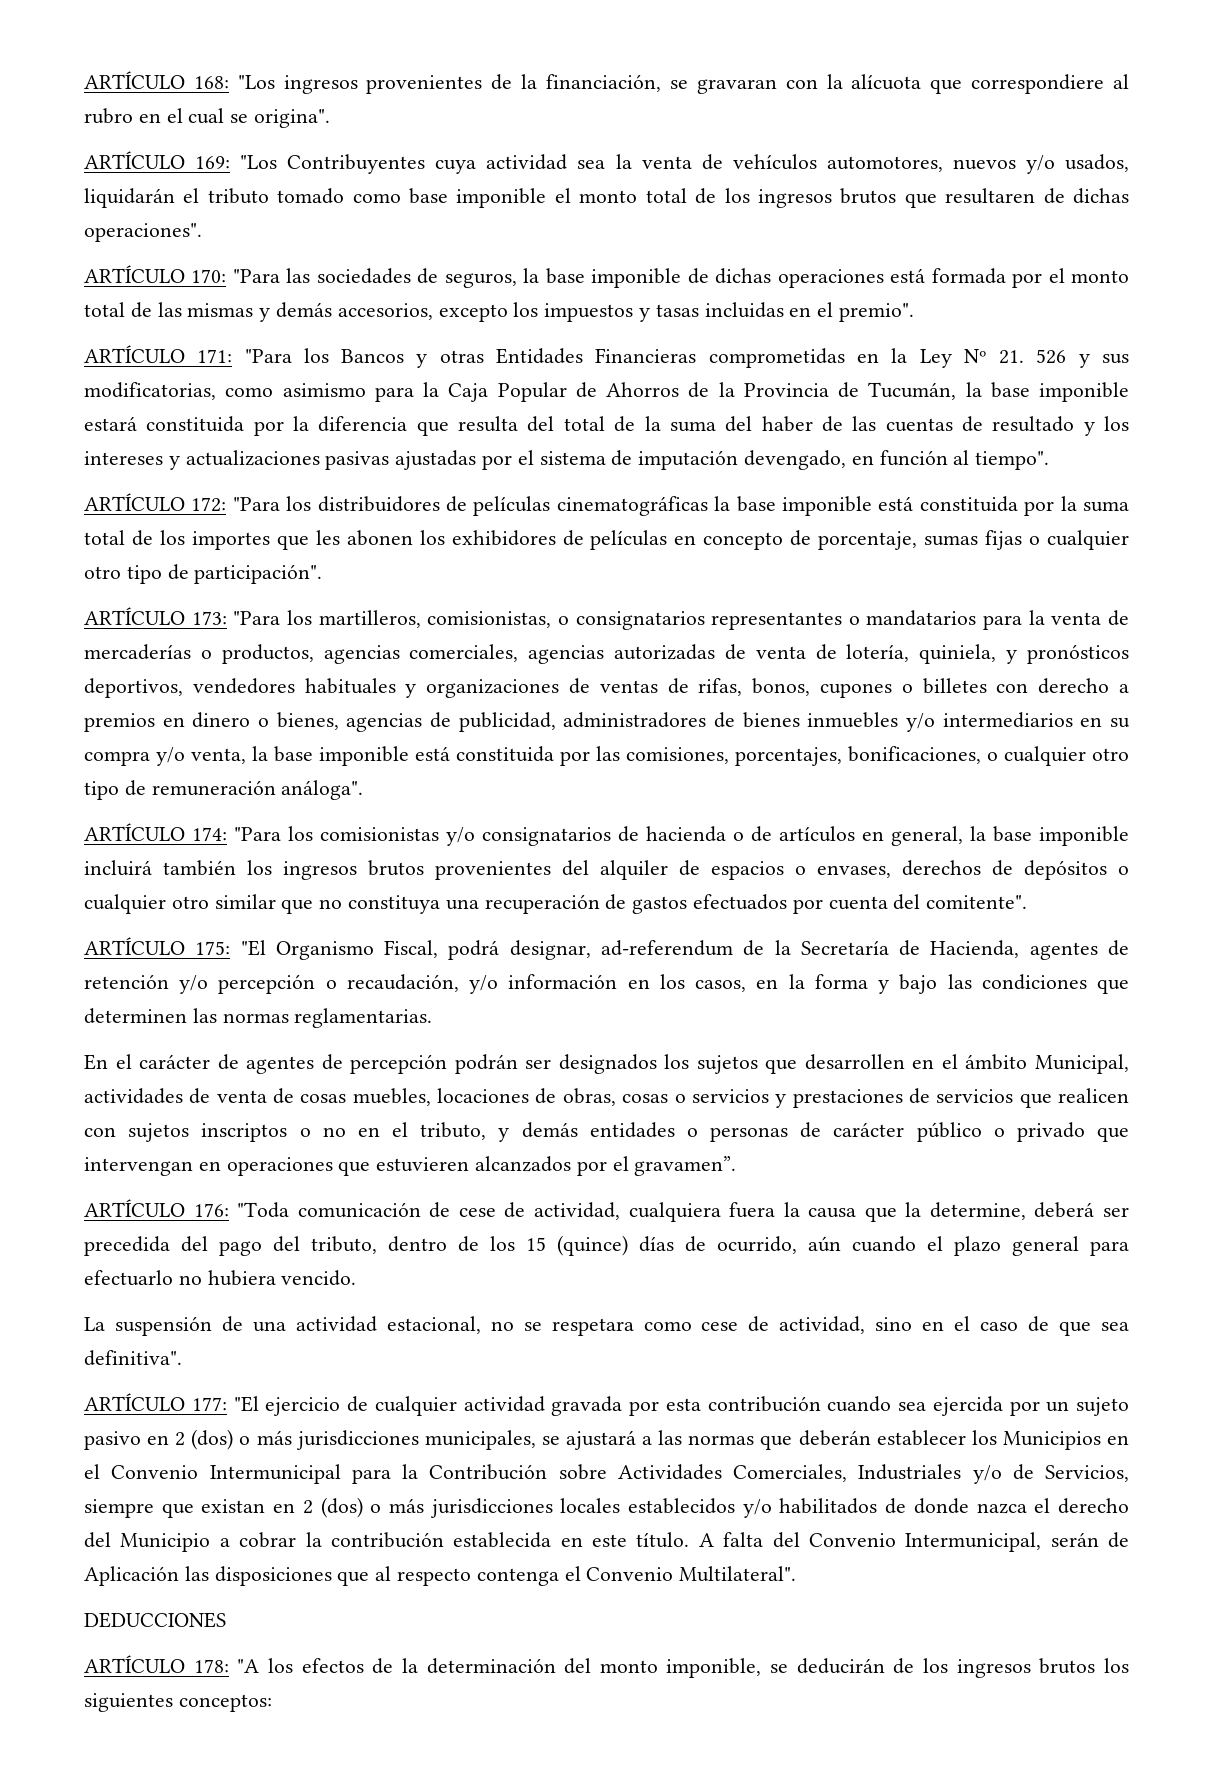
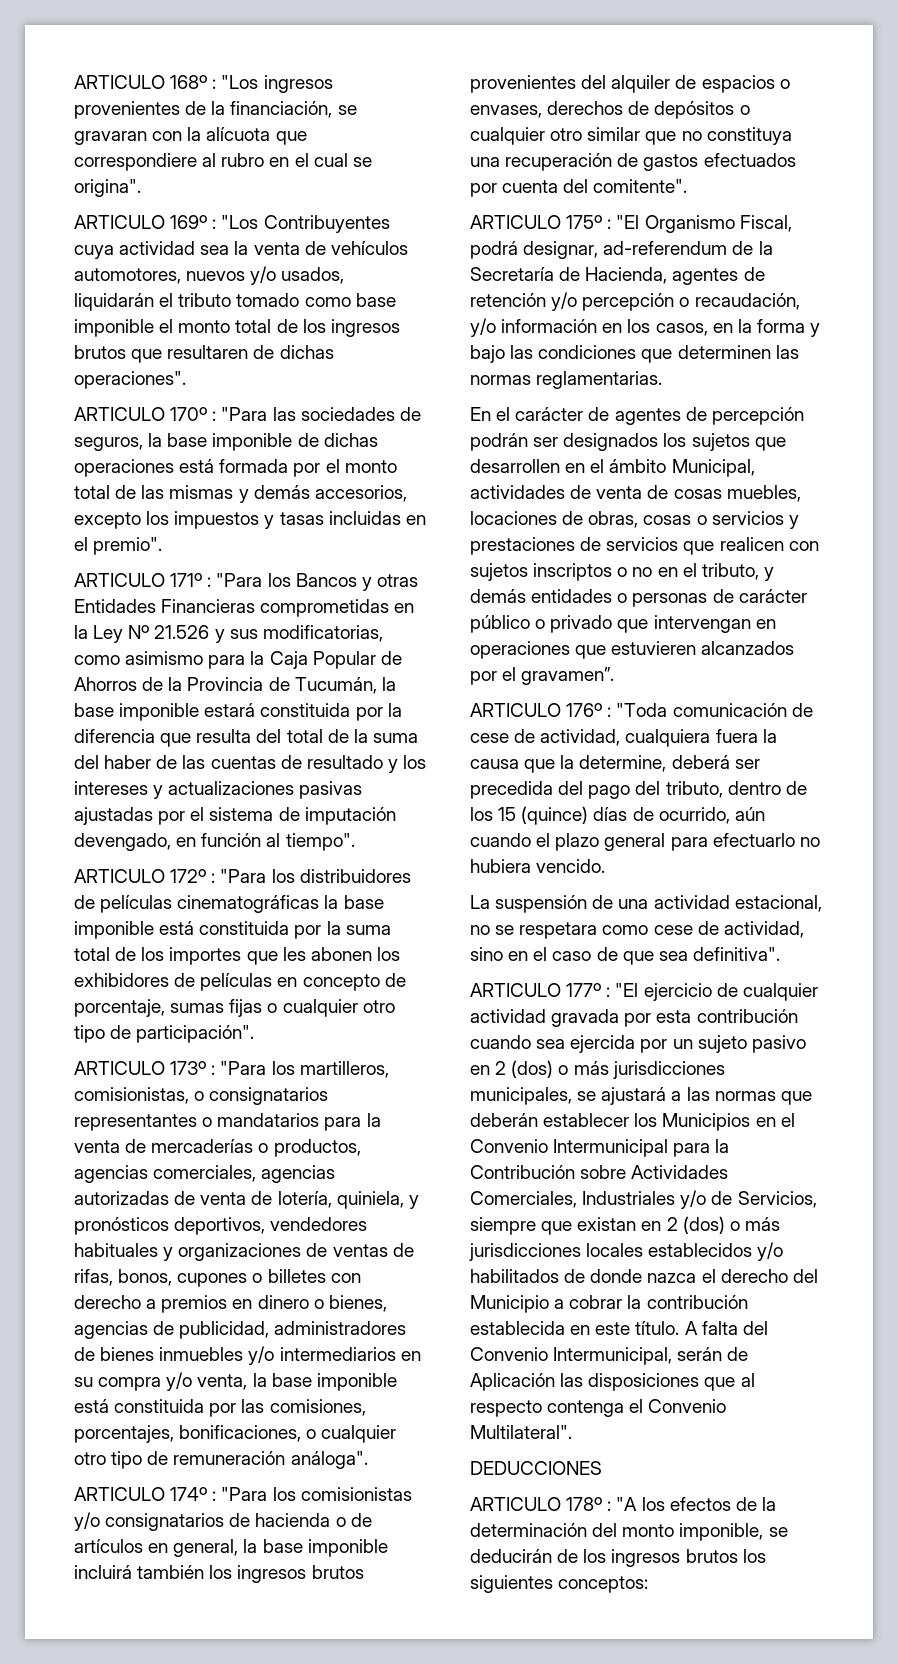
[84,71,229,89] ARTÍCULO 168: -> [74,75,217,89] ARTICULO 168º :
[84,151,231,169] ARTÍCULO 169: -> [74,215,217,229] ARTICULO 169º :
[84,265,227,283] ARTÍCULO 170: -> [74,407,217,421] ARTICULO 170º :
[84,345,233,363] ARTÍCULO 171: -> [74,573,212,587] ARTICULO 171º :
[999,349,1067,364] 21. 526 -> [154,625,210,639] 21.526
[84,493,227,512] ARTÍCULO 172: -> [74,869,216,883] ARTICULO 172º :
[84,607,227,625] ARTÍCULO 173: -> [74,1061,216,1075] ARTICULO 173º :
[84,823,227,841] ARTÍCULO 174: -> [74,1487,217,1501] ARTICULO 174º :
[84,937,231,955] ARTÍCULO 175: -> [470,215,612,229] ARTICULO 175º :
[84,1199,229,1217] ARTÍCULO 176: -> [470,703,612,717] ARTICULO 176º :
[84,1393,227,1411] ARTÍCULO 177: -> [470,983,611,997] ARTICULO 177º :
[84,1655,229,1673] ARTÍCULO 178: -> [470,1497,612,1511] ARTICULO 178º :

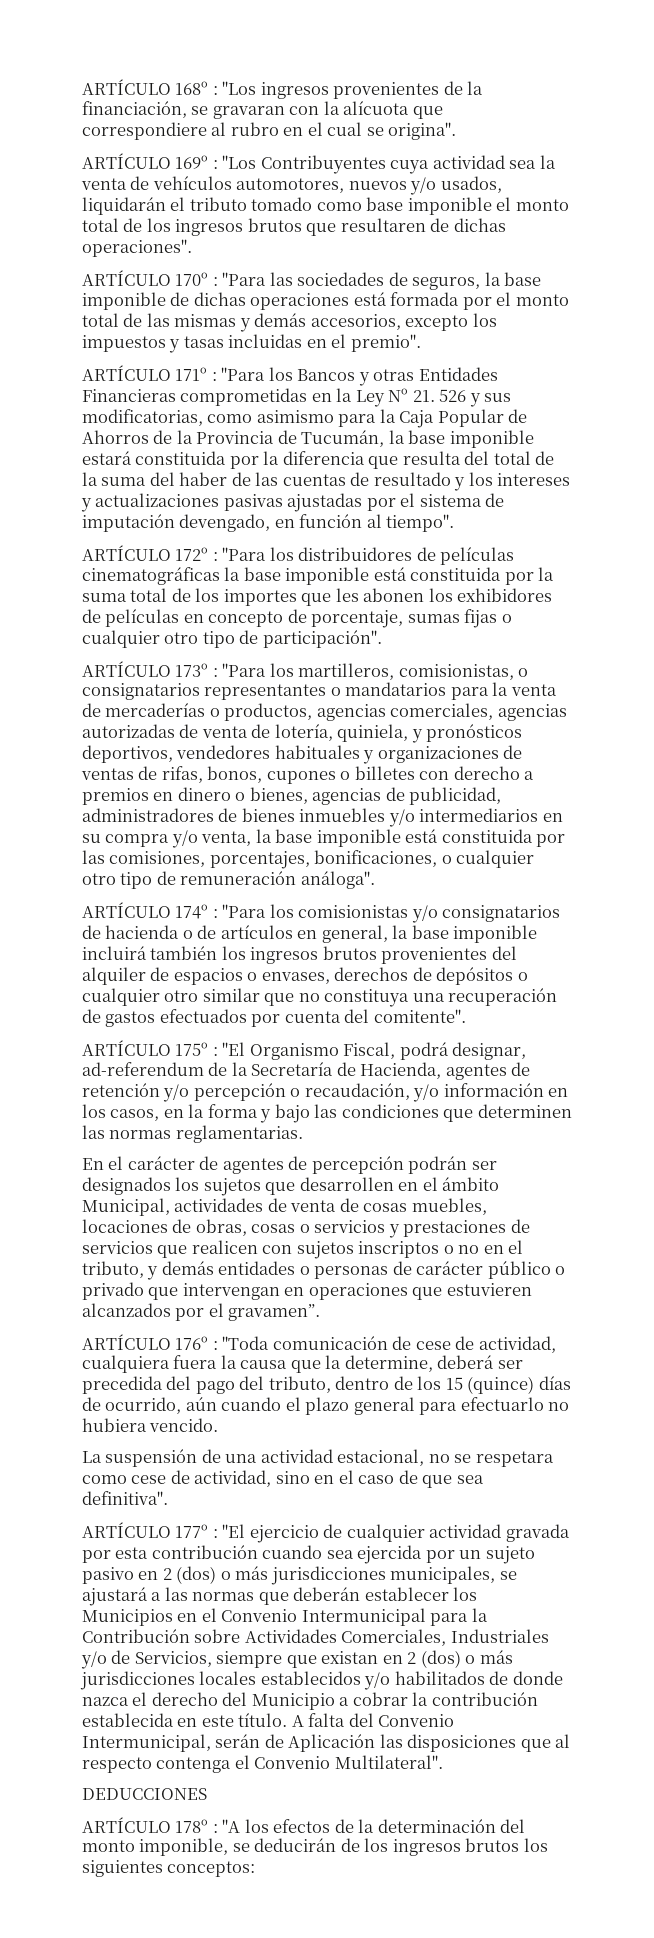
[74,75,165,89] ARTICULO -> [82,79,171,95] ARTÍCULO
[74,215,165,229] ARTICULO -> [82,153,171,169] ARTÍCULO
[74,407,165,421] ARTICULO -> [82,270,171,286] ARTÍCULO
[74,573,165,587] ARTICULO -> [82,365,171,381] ARTÍCULO
[154,625,210,639] 21.526 -> [412,389,467,402] 21. 526
[74,869,165,883] ARTICULO -> [82,545,171,561] ARTÍCULO
[74,1061,165,1075] ARTICULO -> [82,661,171,677] ARTÍCULO
[74,1487,165,1501] ARTICULO -> [82,902,171,918] ARTÍCULO
[470,215,561,229] ARTICULO -> [82,1040,171,1056] ARTÍCULO
[470,703,561,717] ARTICULO -> [82,1334,171,1350] ARTÍCULO
[470,983,561,997] ARTICULO -> [82,1522,171,1538] ARTÍCULO
[470,1497,561,1511] ARTICULO -> [82,1817,171,1833] ARTÍCULO

